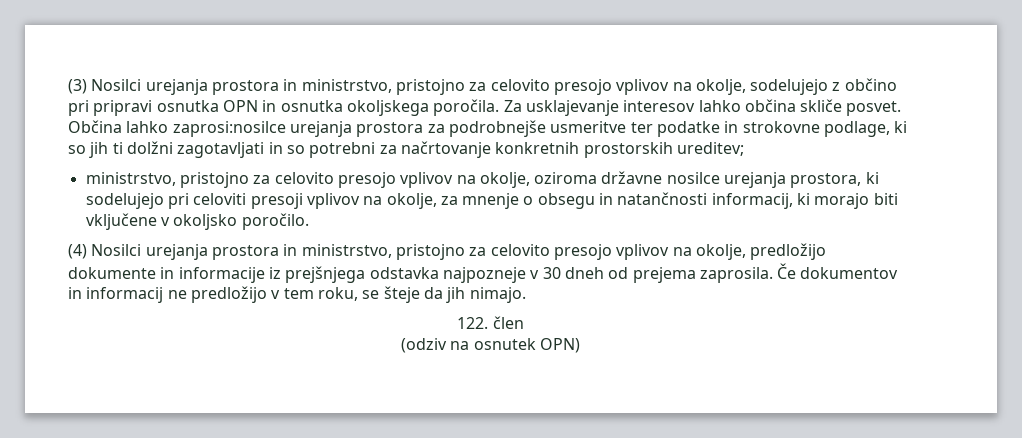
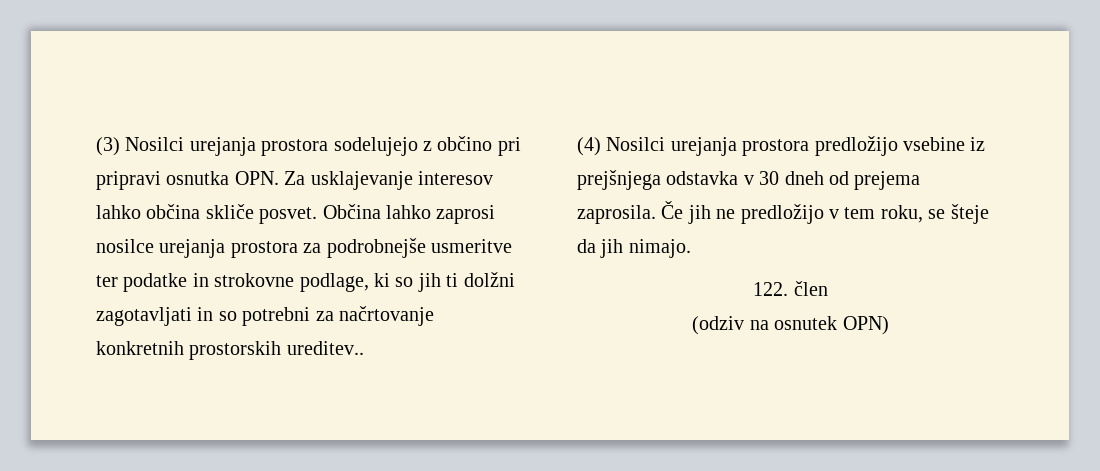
[283,79,746,95] in ministrstvo, pristojno za celovito presojo vplivov na okolje, -> (329, 147) none
[222,99,500,116] OPN in osnutka okoljskega poročila. -> [234,171,279,185] OPN.
[172,121,286,137] zaprosi:nosilce -> [436,205,496,224] [96,239,154,253] zaprosi nosilce
[676,142,744,156] [85,171,879,188] [85,192,898,209] [85,213,309,230] [68,243,827,260] [68,267,265,283] ureditev; // ministrstvo, pristojno za celovito presojo vplivov na okolje, oziroma državne nosilce urejanja prostora, ki sodelujejo pri celoviti presoji vplivov na okolje, za mnenje o obsegu in natančnosti informacij, ki morajo biti vključene v okoljsko poročilo. // (4) Nosilci urejanja prostora in ministrstvo, pristojno za celovito presojo vplivov na okolje, predložijo dokumente in informacije -> [286,341,364,355] [577,136,965,156] ureditev.. // (4) Nosilci urejanja prostora predložijo vsebine
[442,267,526,283] najpozneje -> (739, 178) none
[800,267,899,279] [68,287,164,303] dokumentov in informacij -> [687,205,711,224] jih

